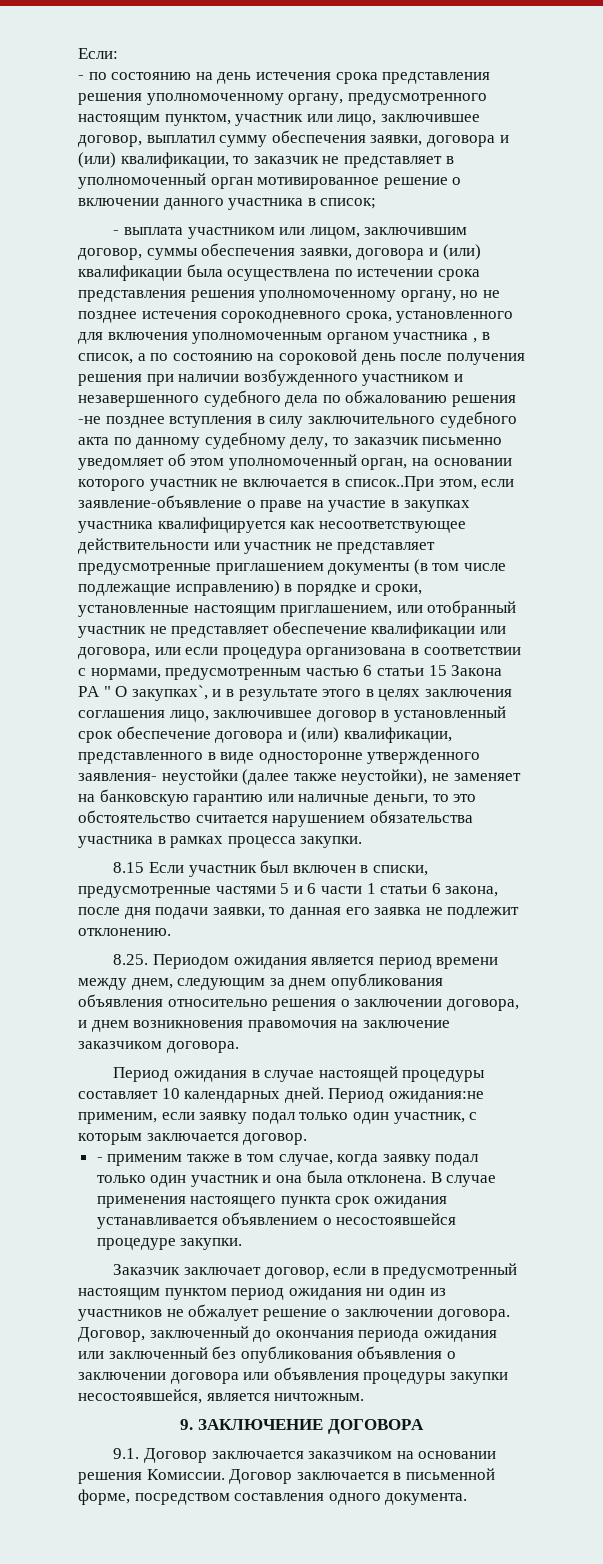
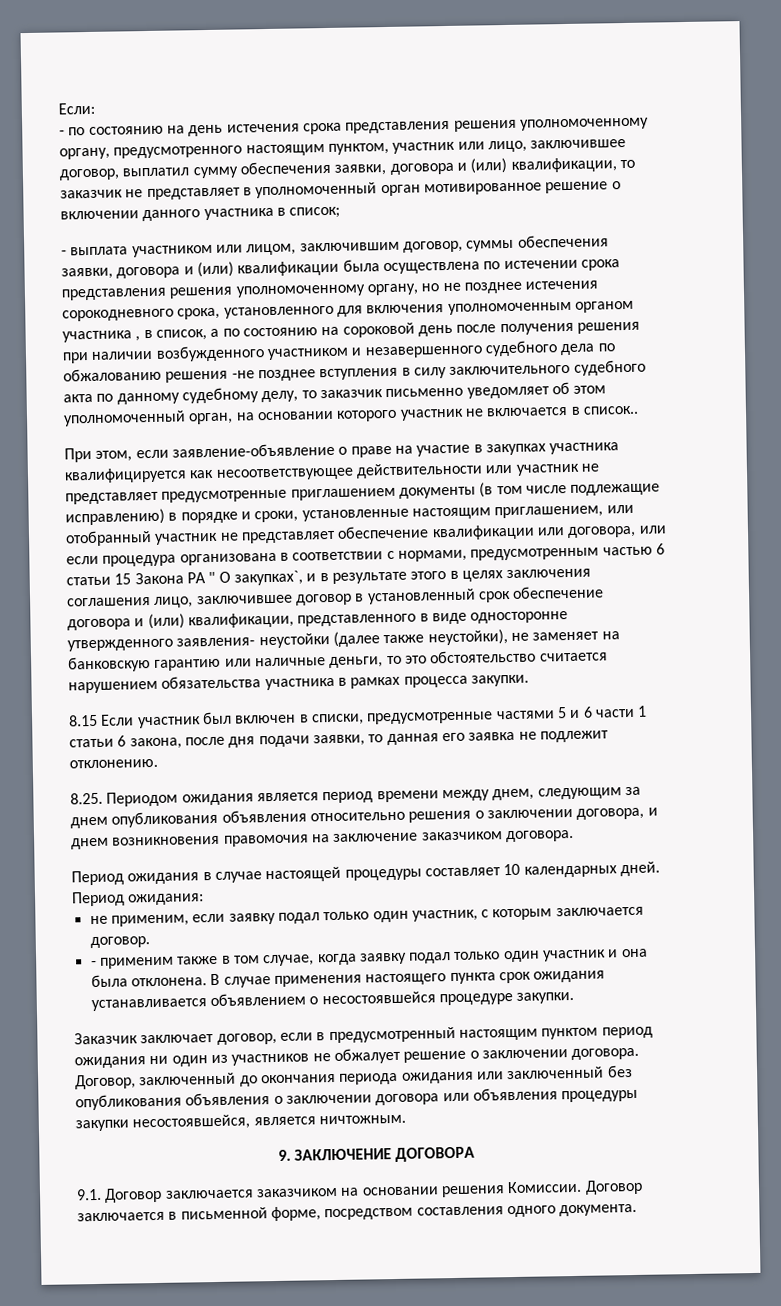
[344,476,434,491] список..При -> [582,405,639,415] [64,447,92,463] список.. // При
[388,1091,484,1103] ожидания:не -> [128,893,205,906] [89,915,108,925] ожидания: // не

